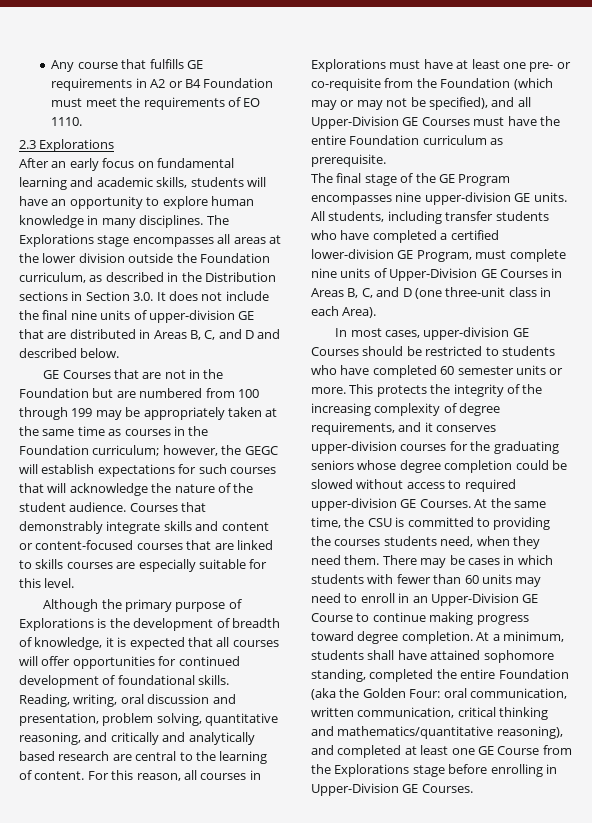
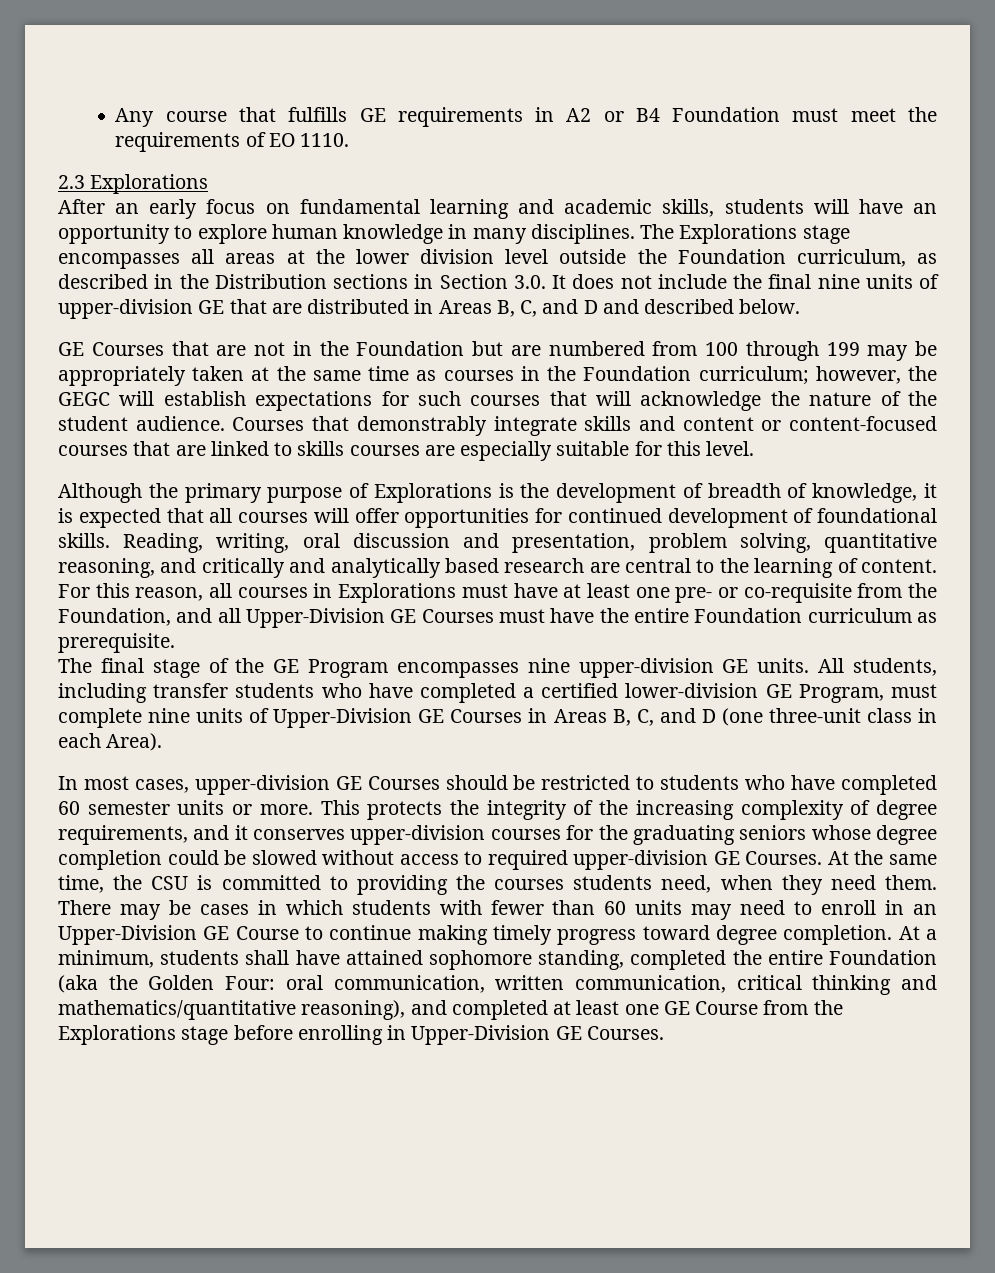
(125, 258) none -> [505,249,549,264] level
[440,78,553,90] [311,97,488,110] Foundation (which may or may not be specified), -> [58,608,171,626] Foundation,
(474, 618) none -> [492,925,552,945] timely

